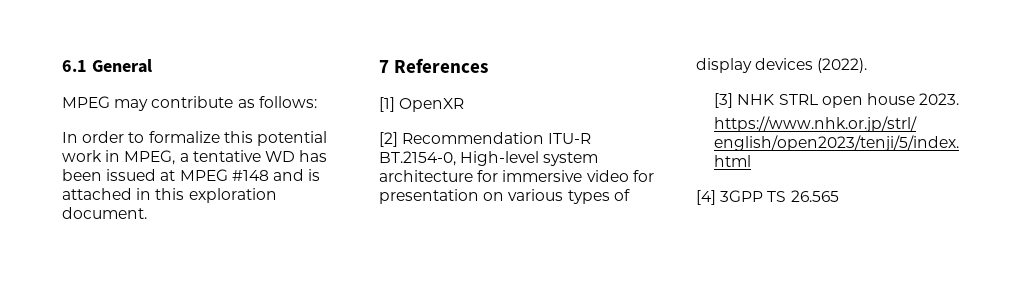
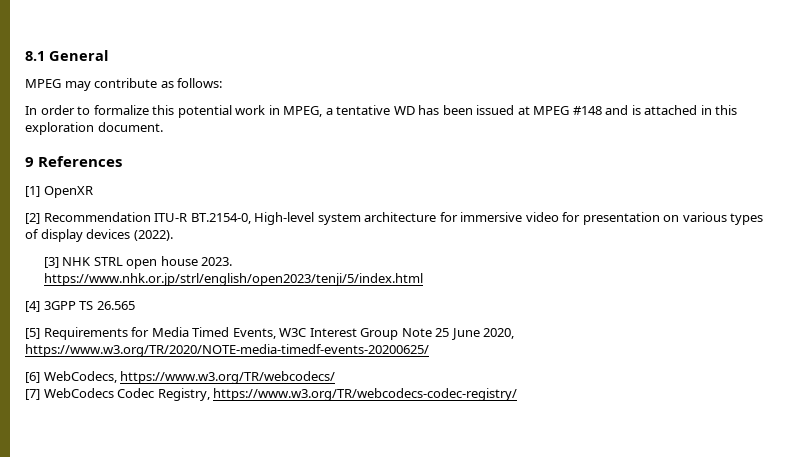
[62,60,87,72] 6.1 -> [25,51,45,61] 8.1
[379,60,389,73] 7 -> [25,157,34,167] 9
(839, 196) none -> [25,327,515,340] [25,344,429,357] [25,371,336,384] [25,388,518,401] // [5] Requirements for Media Timed Events, W3C Interest Group Note 25 June 2020, https://www.w3.org/TR/2020/NOTE-media-timedf-events-20200625/ // [6] WebCodecs, https://www.w3.org/TR/webcodecs/ // [7] WebCodecs Codec Registry, https://www.w3.org/TR/webcodecs-codec-registry/

